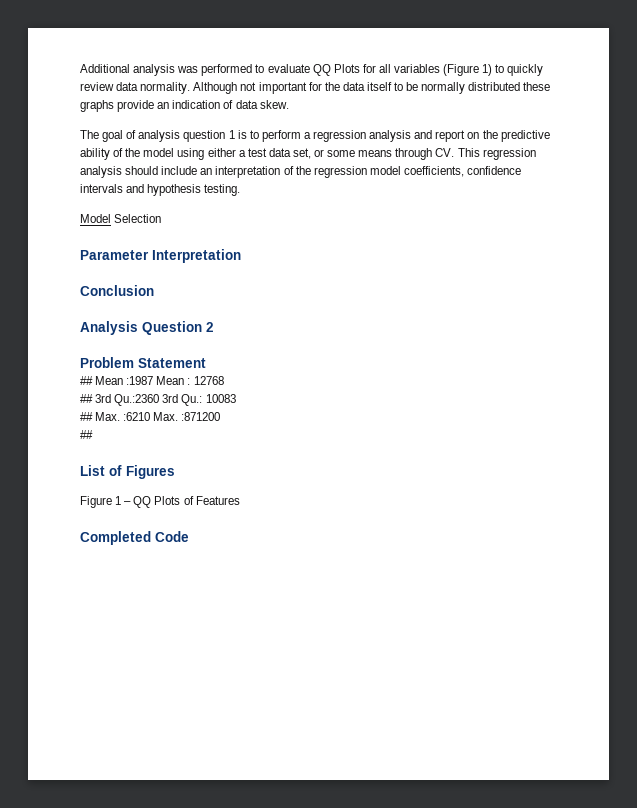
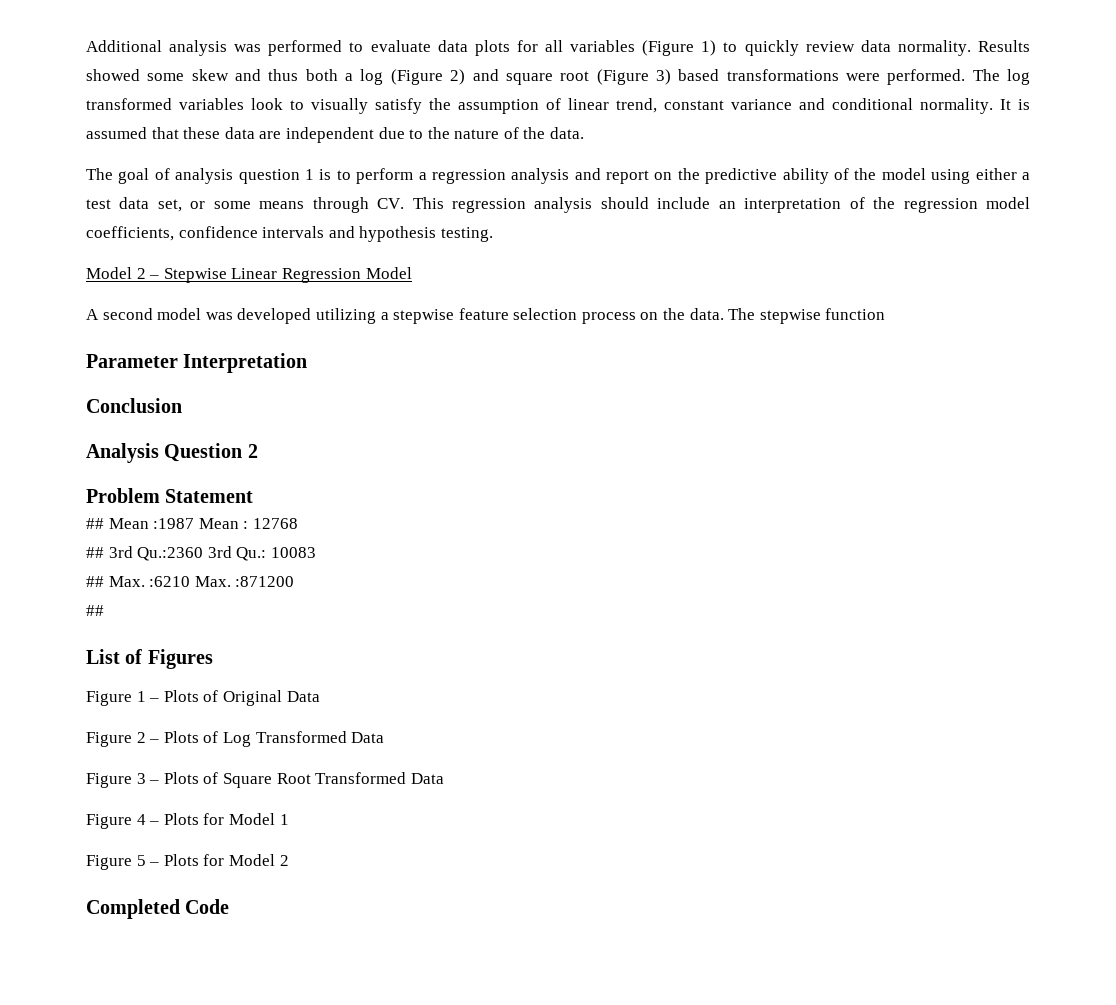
[312,64,360,76] QQ Plots -> [437,40,510,56] data plots
[193,82,551,94] [80,100,289,112] Although not important for the data itself to be normally distributed these graphs provide an indication of data skew. -> [977,40,1030,52] [86,69,1031,85] [86,98,1030,114] [86,127,585,143] Results showed some skew and thus both a log (Figure 2) and square root (Figure 3) based transformations were performed. The log transformed variables look to visually satisfy the assumption of linear trend, constant variance and conditional normality. It is assumed that these data are independent due to the nature of the data.
[114,214,162,223] Selection -> [136,267,412,283] [86,308,886,324] 2 – Stepwise Linear Regression Model // A second model was developed utilizing a stepwise feature selection process on the data. The stepwise function
[133,496,240,508] QQ Plots of Features -> [163,690,320,706] [86,731,385,747] [86,772,444,788] [86,813,289,829] [86,854,289,870] Plots of Original Data // Figure 2 – Plots of Log Transformed Data // Figure 3 – Plots of Square Root Transformed Data // Figure 4 – Plots for Model 1 // Figure 5 – Plots for Model 2

